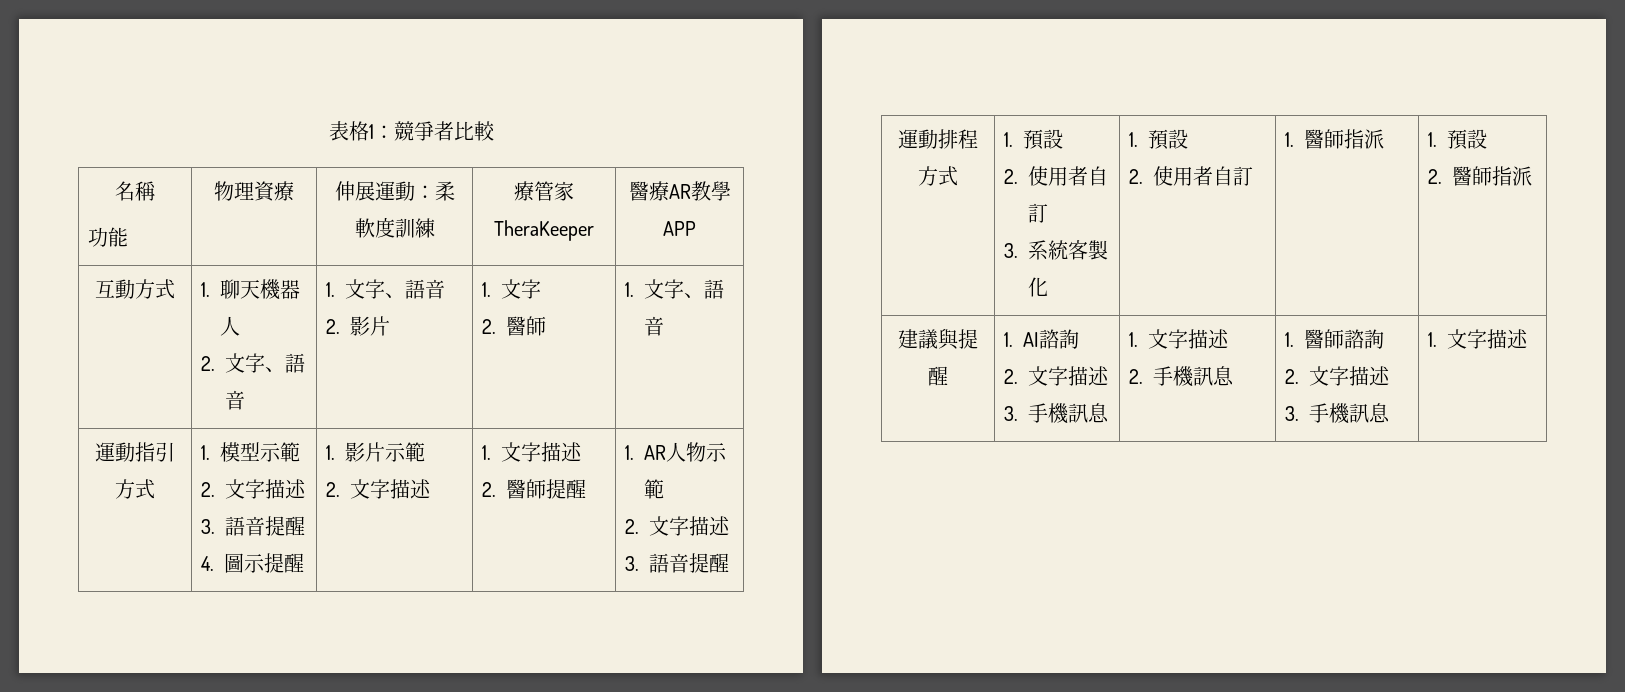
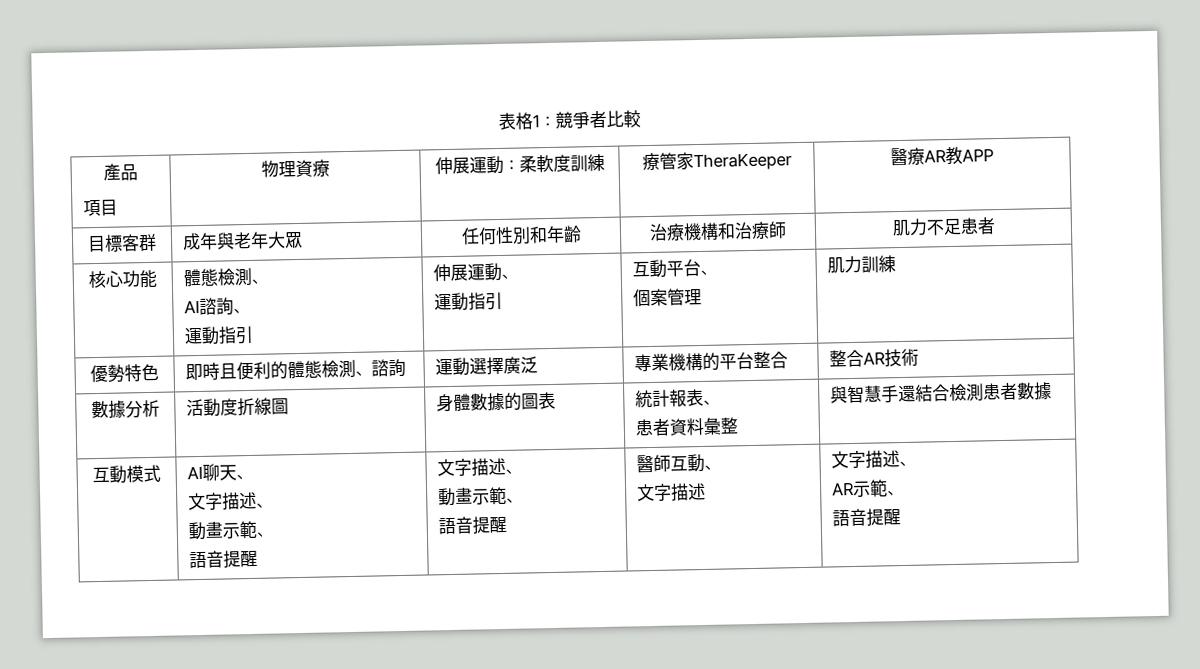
[115,181,156,201] [88,227,129,247] 名稱 // 功能 -> [103,163,138,181] [83,199,119,217] 產品 // 項目
[710,181,731,201] 學 -> (963, 156) none
[95,279,175,299] [201,279,301,300] [220,316,241,336] [201,353,306,373] [225,390,246,410] [326,279,446,299] [326,316,391,336] [482,279,542,299] [482,316,547,336] [625,279,725,299] [644,316,665,336] [95,442,175,462] [115,479,155,499] [201,442,301,462] [201,479,307,499] [201,516,306,536] [201,553,305,573] [326,442,426,462] [326,482,341,497] 互動方式 | 1.聊天機器人 // 2.文字、語音 | 1.文字、語音 // 2.影片 | 1.文字 // 2.醫師 | 1.文字、語音 // 運動指引方式 | 1.模型示範 // 2.文字描述 // 3.語音提醒 // 4.圖示提醒 | 1.影片示範 // 2. -> [87,233,157,253] [182,231,304,251] [460,225,582,245] [649,221,787,241] [891,217,996,237] [88,269,157,289] [183,267,269,287] [184,297,251,316] [184,325,255,345] [433,262,519,282] [434,291,504,311] [632,258,718,278] [633,288,703,307] [827,255,897,274] [90,363,159,383] [185,358,407,381] [435,356,539,376] [634,351,789,372] [829,348,920,368] [91,399,160,419] [186,397,290,417] [436,391,557,413] [635,388,721,409] [635,417,740,437] [830,382,1053,404] [92,464,161,484] [187,463,254,481] [188,491,274,511] [188,520,274,541] [189,549,259,569] [437,457,523,477] [438,486,524,507] [438,515,508,535] [636,453,722,474] 目標客群 | 成年與老年大眾 | 任何性別和年齡 | 治療機構和治療師 | 肌力不足患者 // 核心功能 | 體態檢測、 // AI諮詢、 // 運動指引 | 伸展運動、 // 運動指引 | 互動平台、 // 個案管理 | 肌力訓練 // 優勢特色 | 即時且便利的體態檢測、諮詢 | 運動選擇廣泛 | 專業機構的平台整合 | 整合AR技術 // 數據分析 | 活動度折線圖 | 身體數據的圖表 | 統計報表、 // 患者資料彙整 | 與智慧手還結合檢測患者數據 // 互動模式 | AI聊天、 // 文字描述、 // 動畫示範、 // 語音提醒 | 文字描述、 // 動畫示範、 // 語音提醒 | 醫師互動、 //
[482,442,583,462] [482,479,587,499] [625,442,728,462] [644,479,665,499] [625,516,731,536] [625,553,730,573] [898,129,978,149] [918,166,958,186] [1004,129,1064,150] [1004,166,1109,186] [1028,203,1049,223] [1004,240,1109,260] [1028,277,1049,297] [1129,129,1189,150] [1129,166,1254,186] [1285,129,1385,149] [1428,129,1488,150] [1428,166,1533,186] [898,328,978,350] [928,366,948,386] [1004,329,1080,349] [1004,366,1110,386] [1004,403,1110,424] [1129,329,1230,349] [1129,366,1235,387] [1285,329,1385,349] [1285,366,1391,386] [1285,403,1391,424] [1428,329,1529,349] 1.文字描述 // 2.醫師提醒 | 1. AR人物示範 // 2.文字描述 // 3.語音提醒 // 運動排程方式 | 1.預設 // 2.使用者自訂 // 3.系統客製化 | 1.預設 // 2.使用者自訂 | 1.醫師指派 | 1.預設 // 2.醫師指派 // 建議與提醒 | 1. AI諮詢 // 2.文字描述 // 3.手機訊息 | 1.文字描述 // 2.手機訊息 | 1.醫師諮詢 // 2.文字描述 // 3.手機訊息 | 1.文字描述 -> [831,450,917,469] [831,479,905,497] [832,508,902,527] 文字描述、 // AR示範、 // 語音提醒

